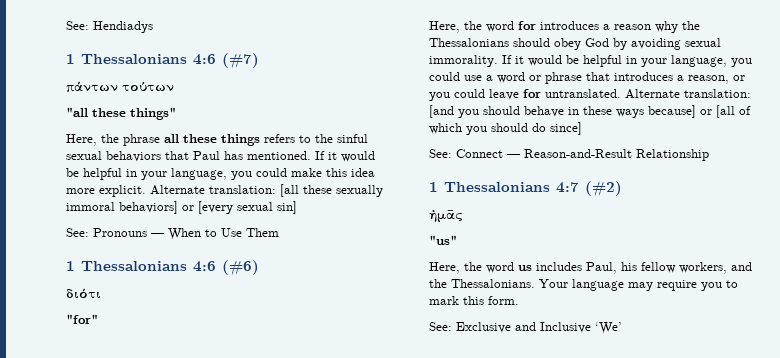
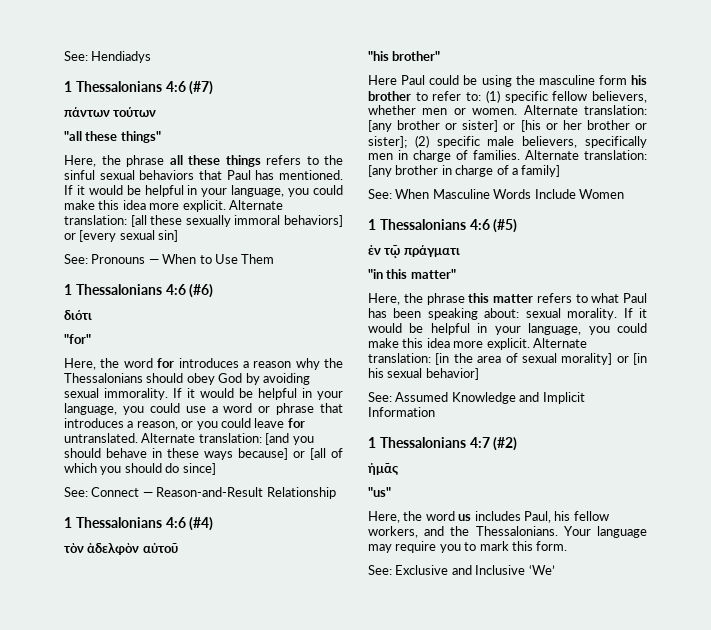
(709, 155) none -> [64,517,214,531] [64,543,178,555] [368,51,441,61] [368,75,647,87] [368,90,647,103] [368,105,647,115] [368,120,647,132] [368,135,647,148] [368,150,647,162] [368,165,561,177] [368,189,624,199] [368,219,518,233] [368,245,460,258] [368,269,456,279] [368,293,647,305] [368,308,647,320] [368,323,647,335] [368,338,587,350] [368,353,647,365] [368,368,479,380] [368,392,585,404] [368,407,435,417] // 1 Thessalonians 4:6 (#4) // τὸν ἀδελφὸν αὐτοῦ // "his brother" // Here Paul could be using the masculine form his brother to refer to: (1) specific fellow believers, whether men or women. Alternate translation: [any brother or sister] or [his or her brother or sister]; (2) specific male believers, specifically men in charge of families. Alternate translation: [any brother in charge of a family] // See: When Masculine Words Include Women // 1 Thessalonians 4:6 (#5) // ἐν τῷ πράγματι // "in this matter" // Here, the phrase this matter refers to what Paul has been speaking about: sexual morality. If it would be helpful in your language, you could make this idea more explicit. Alternate translation: [in the area of sexual morality] or [in his sexual behavior] // See: Assumed Knowledge and Implicit Information

